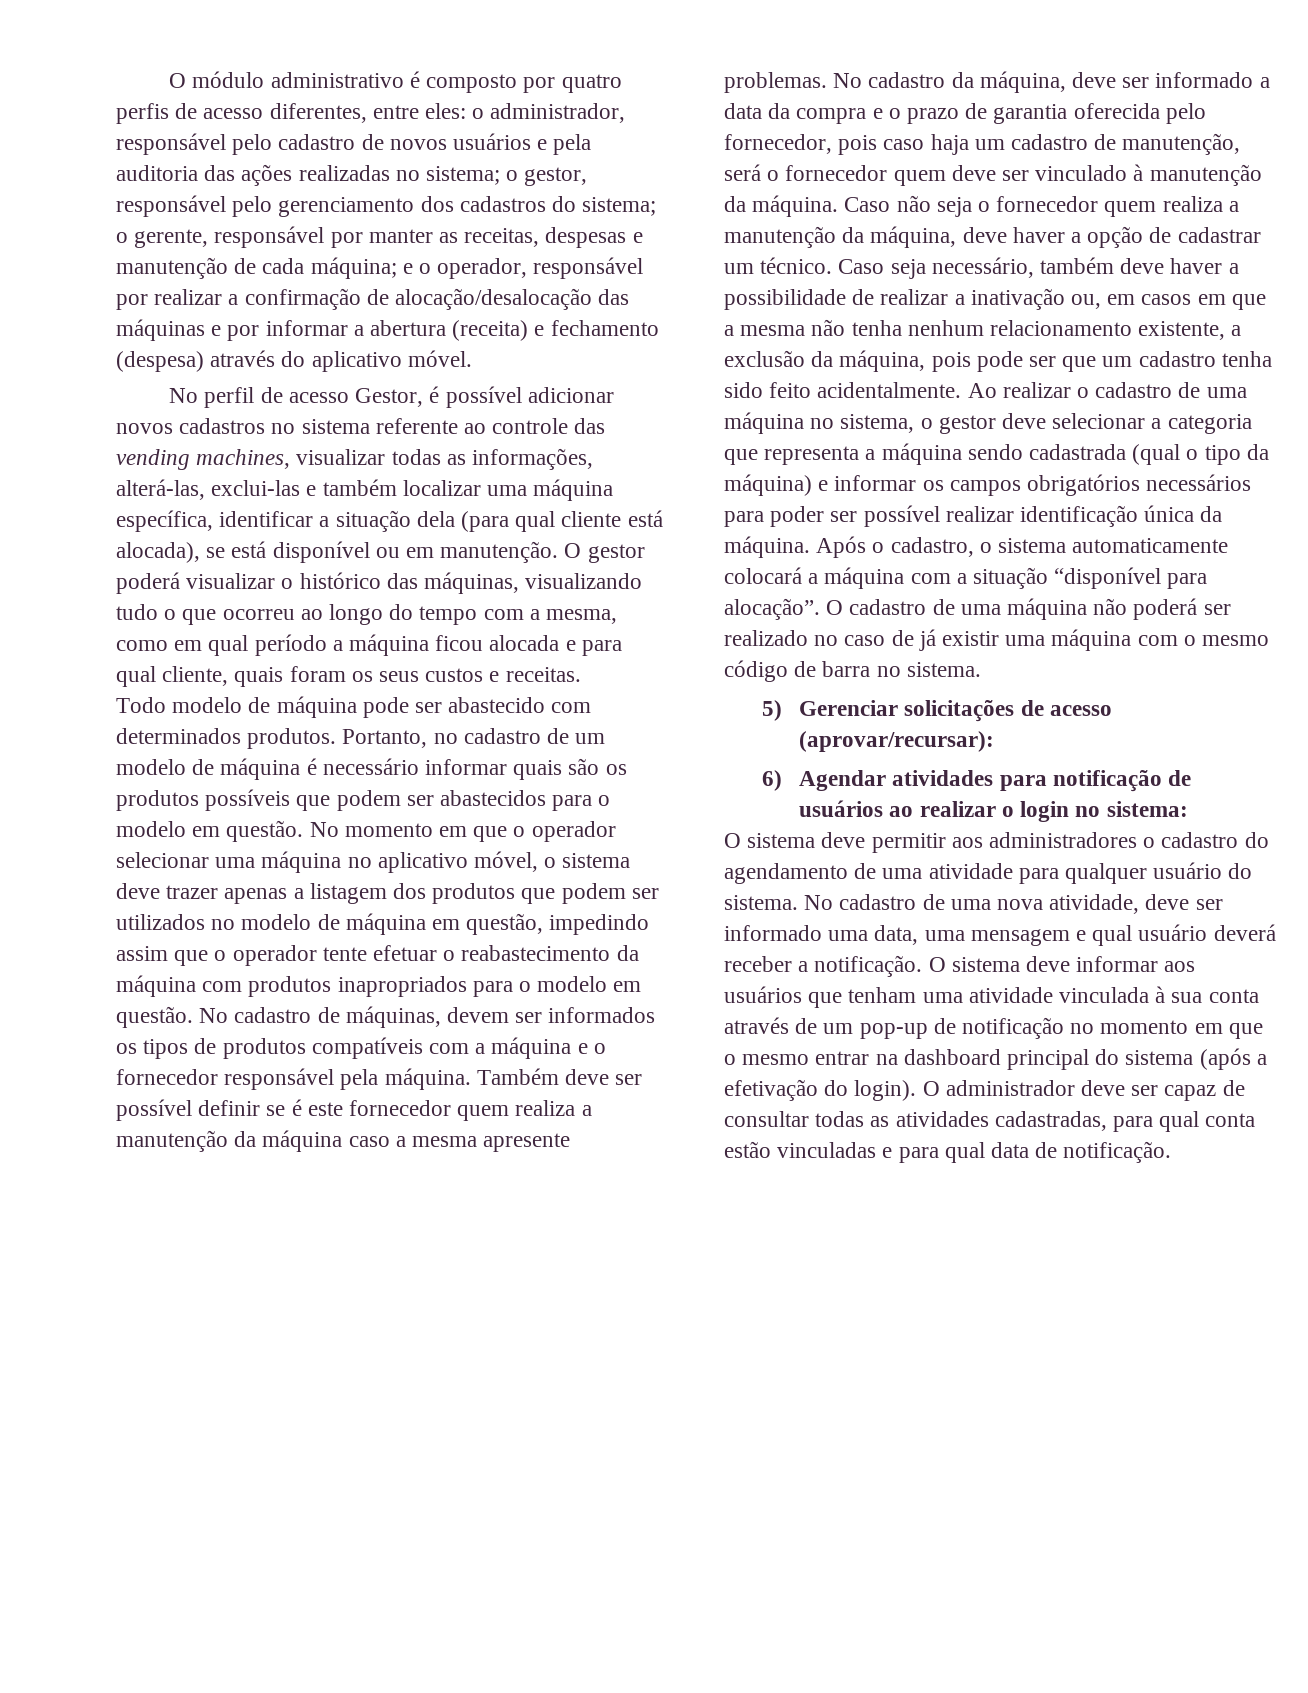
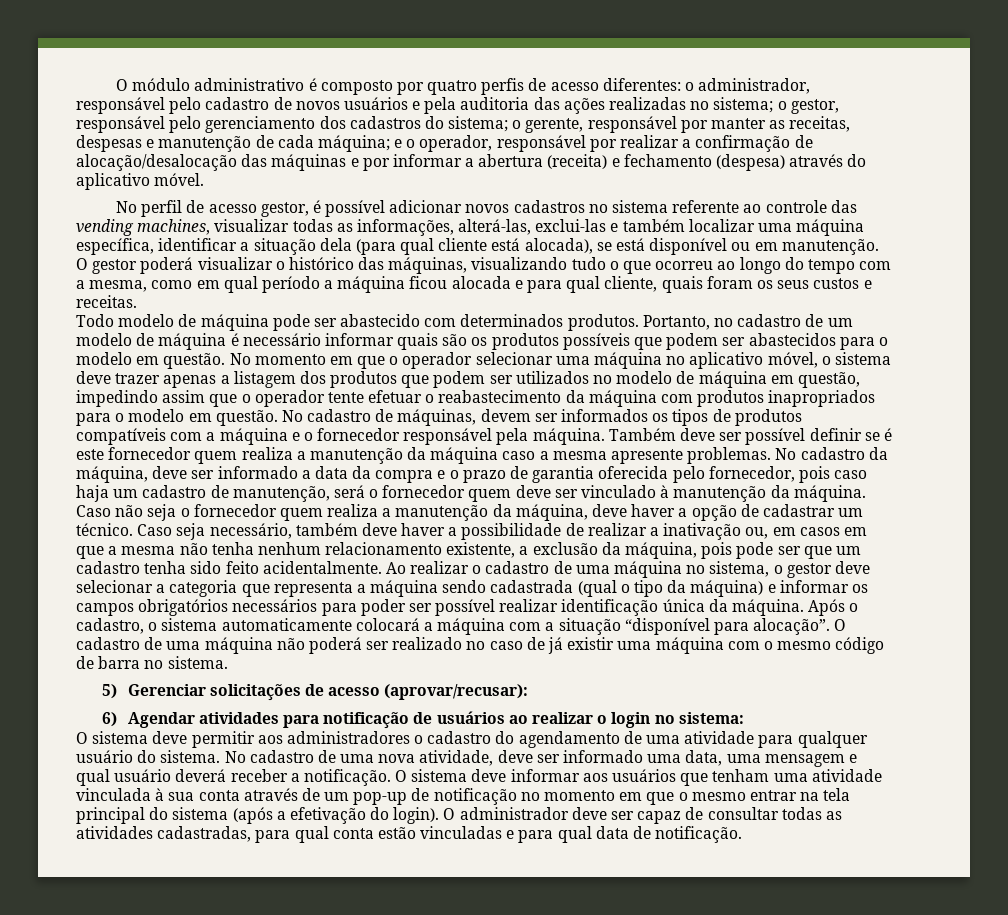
[269,103,467,123] diferentes, entre eles: -> [602,78,681,91] diferentes:
[355,388,424,407] Gestor, -> [260,202,309,217] gestor,
[799,731,995,752] (aprovar/recursar): -> [384,684,529,700] (aprovar/recusar):
[903,1049,1001,1065] dashboard -> [823,788,851,801] tela

